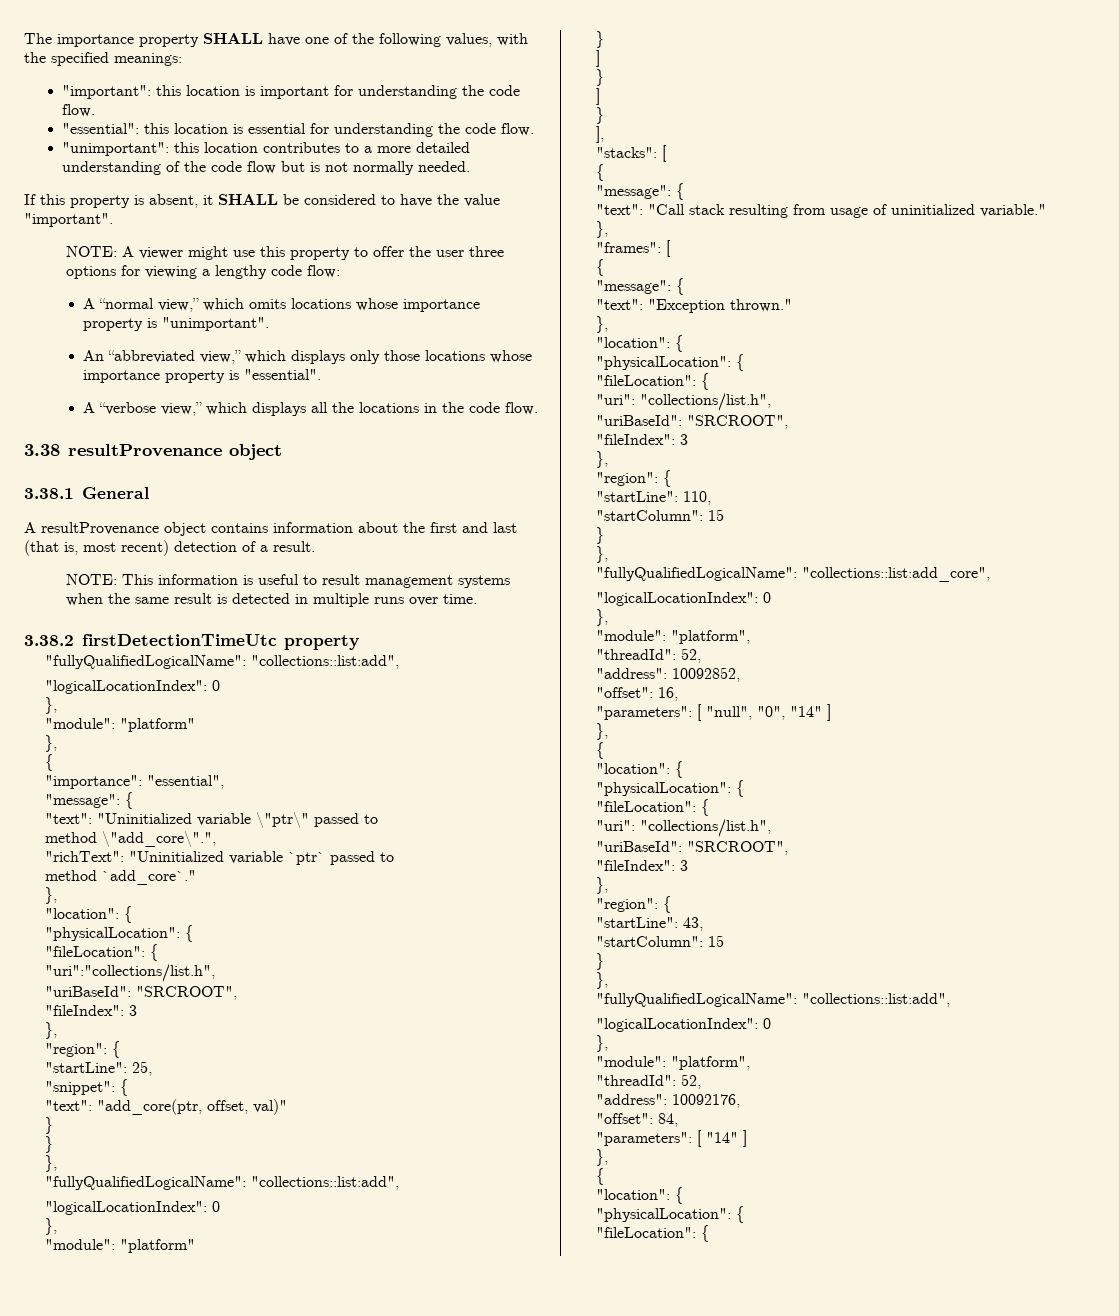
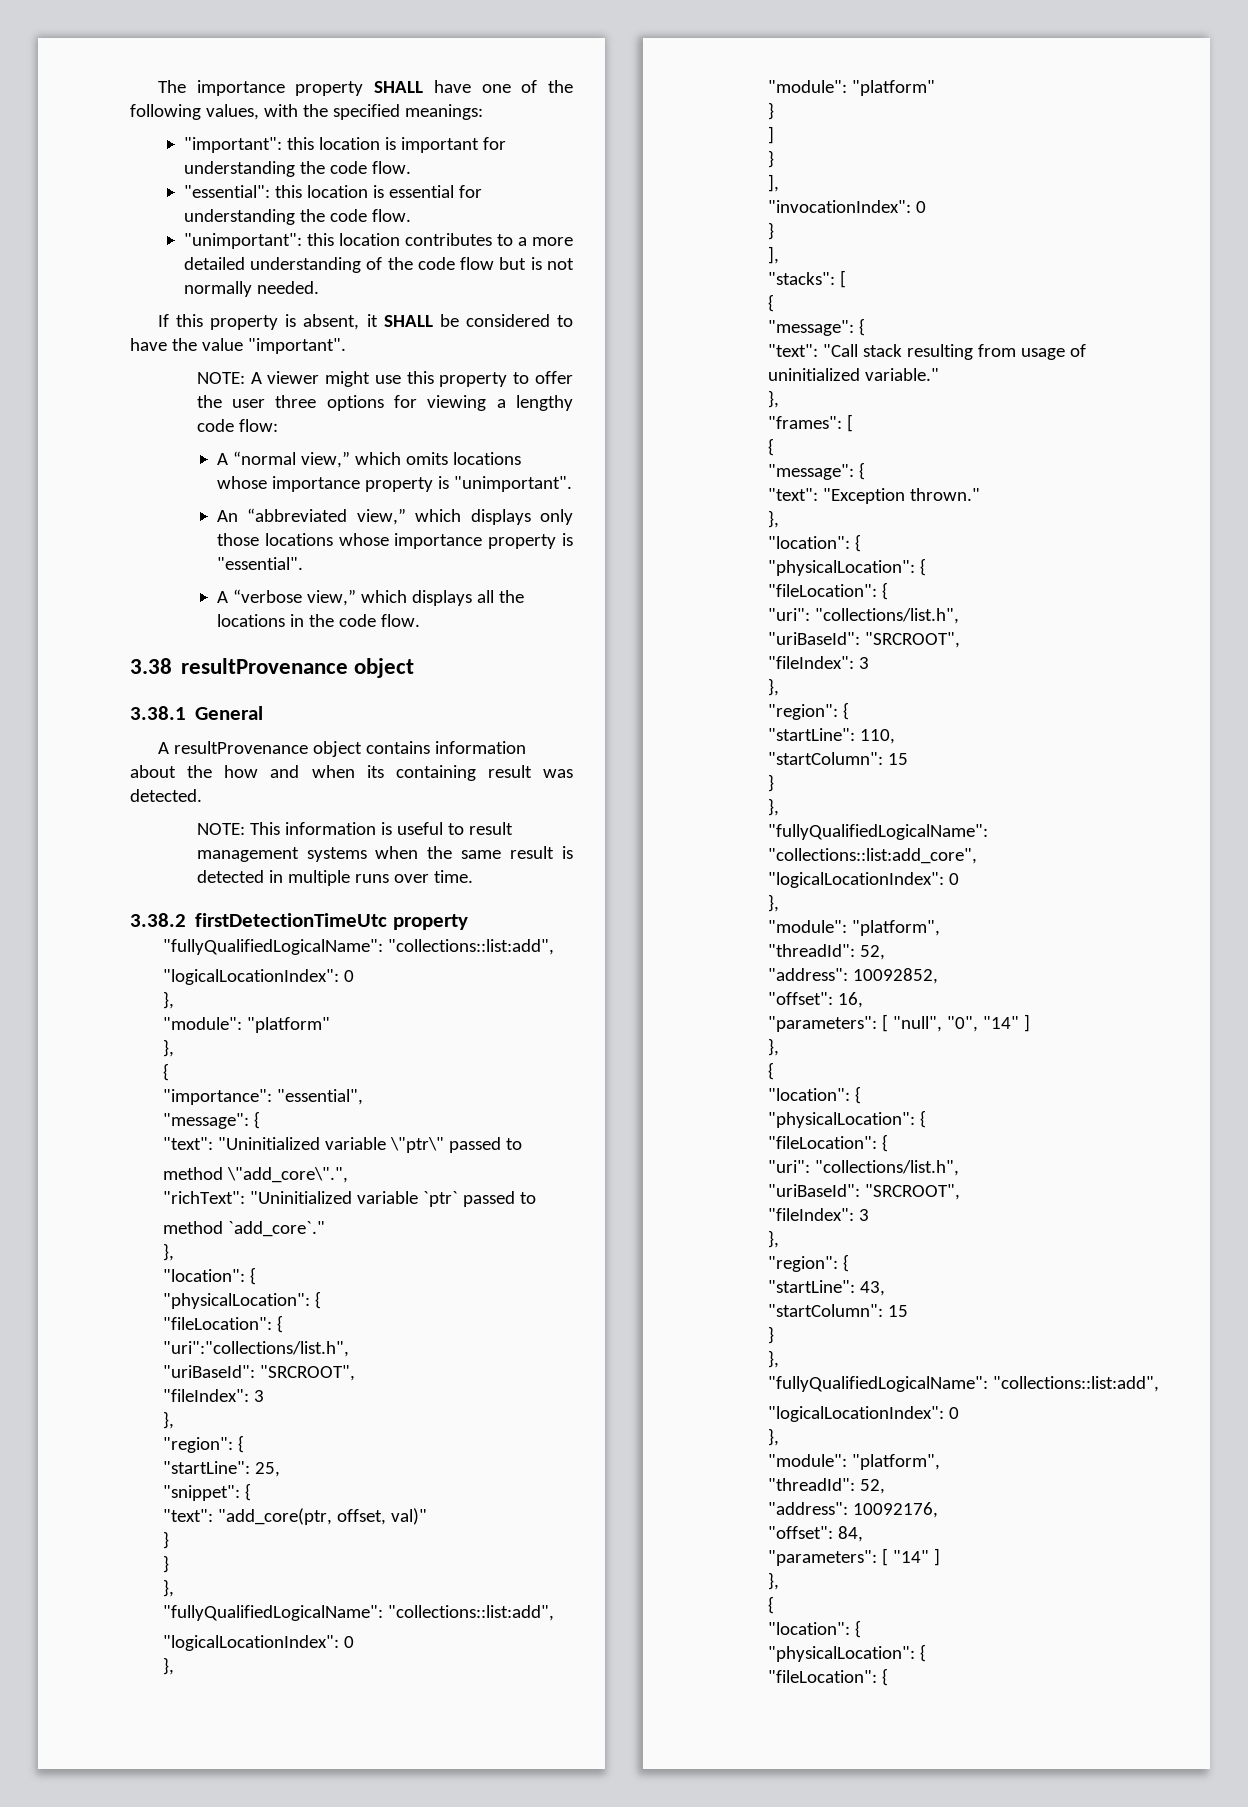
[430,522,517,533] [24,540,315,556] first and last (that is, most recent) detection of a result. -> [224,765,573,781] [130,789,202,802] how and when its containing result was detected.
[595,88,600,105] ] -> [768,174,780,192] [768,200,927,213] ], // "invocationIndex": 0

